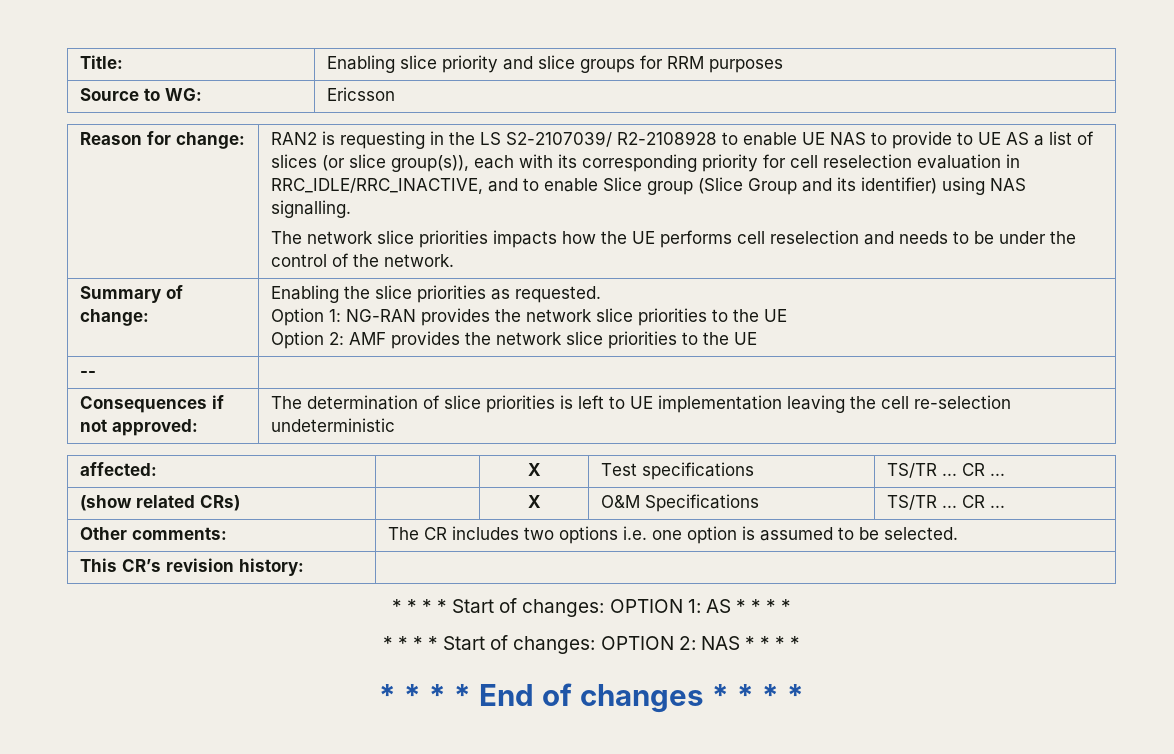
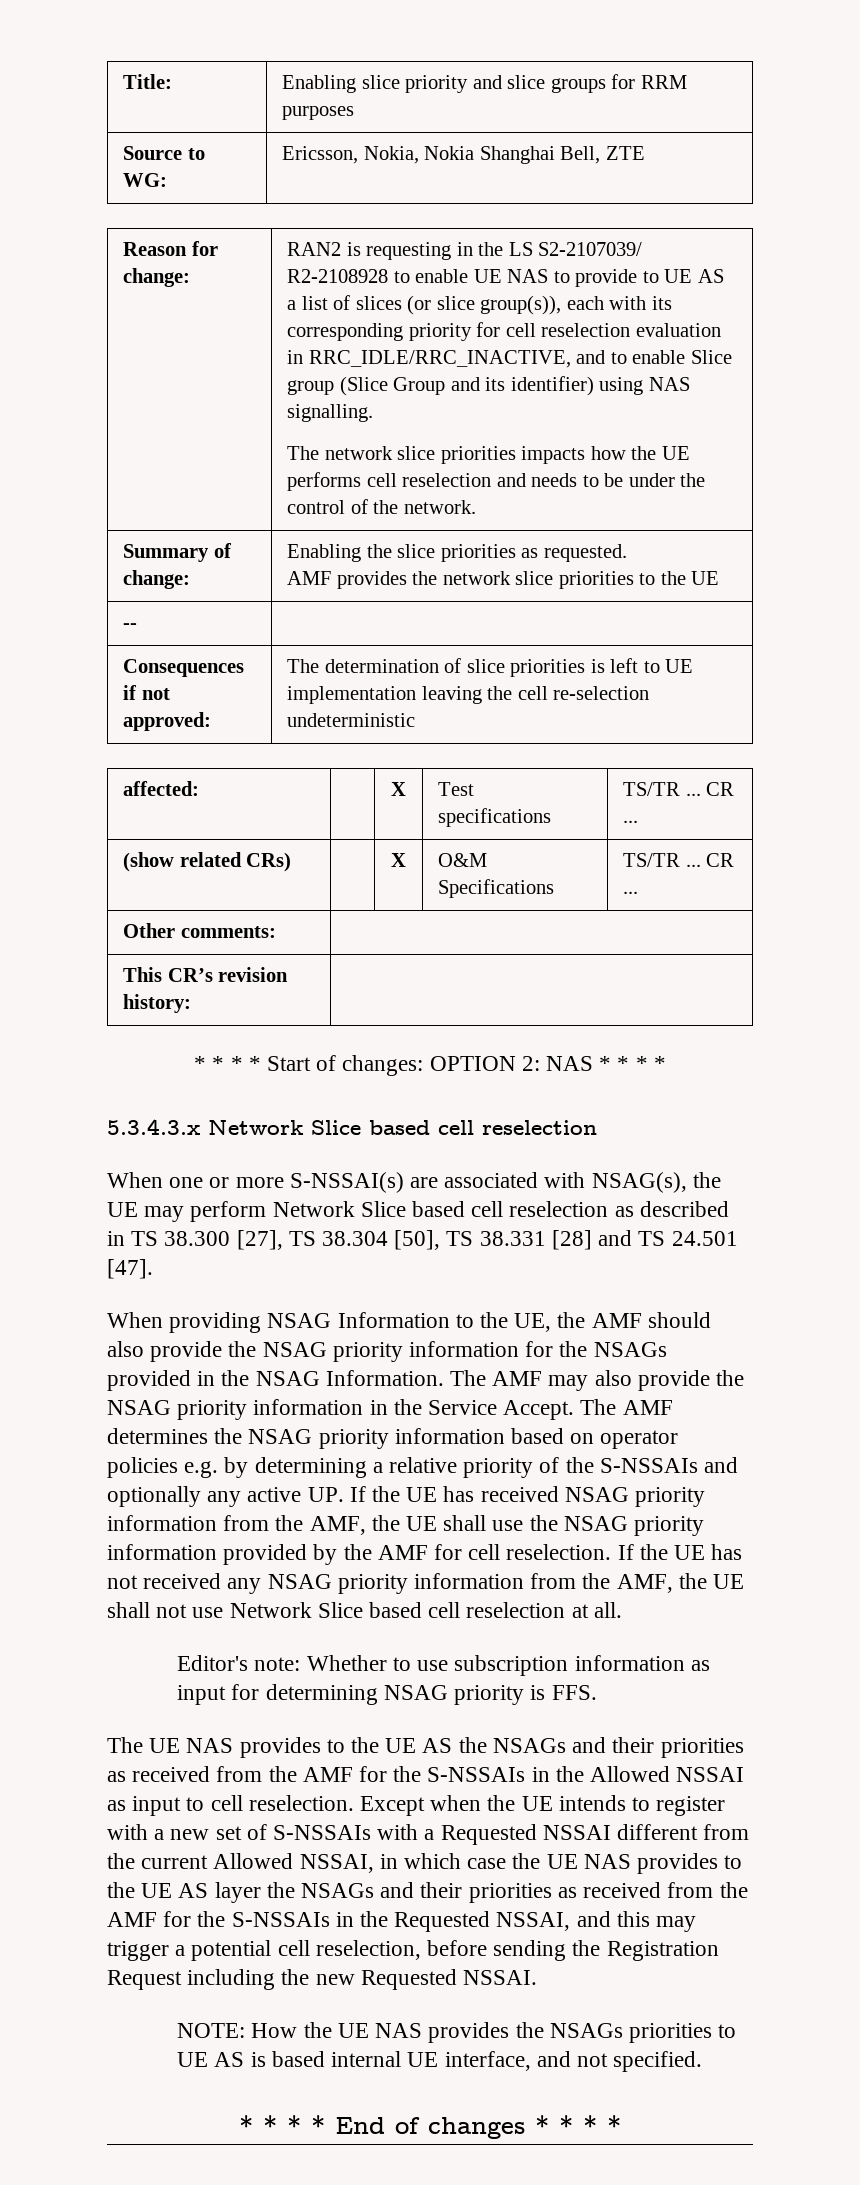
[327,87,396,101] Ericsson -> [282,146,645,164] Ericsson, Nokia, Nokia Shanghai Bell, ZTE
[271,308,788,326] [271,331,345,349] Option 1: NG-RAN provides the network slice priorities to the UE // Option 2: -> (627, 553) none
[388,526,959,544] [80,558,305,576] [391,598,792,617] The CR includes two options i.e. one option is assumed to be selected. // This CR’s revision history: | // * * * * Start of changes: OPTION 1: AS * * * * -> [123,967,289,982] [123,994,192,1013] // This CR’s revision history: |
(801, 643) none -> [107,1119,597,1135] [107,1172,721,1193] [107,1201,729,1222] [107,1230,738,1250] [107,1259,153,1279] [107,1312,711,1333] [107,1341,667,1362] [107,1370,745,1391] [107,1399,673,1420] [107,1428,679,1449] [107,1457,739,1478] [107,1486,706,1507] [107,1515,705,1536] [107,1544,743,1565] [107,1573,745,1594] [107,1602,622,1618] [177,1655,710,1676] [177,1684,597,1705] [107,1737,744,1758] [107,1766,745,1782] [107,1795,726,1816] [107,1824,750,1845] [107,1853,743,1874] [107,1882,748,1903] [107,1911,697,1932] [107,1940,719,1961] [107,1969,538,1990] [177,2022,737,2043] [177,2051,703,2072] // 5.3.4.3.x Network Slice based cell reselection // When one or more S-NSSAI(s) are associated with NSAG(s), the UE may perform Network Slice based cell reselection as described in TS 38.300 [27], TS 38.304 [50], TS 38.331 [28] and TS 24.501 [47]. // When providing NSAG Information to the UE, the AMF should also provide the NSAG priority information for the NSAGs provided in the NSAG Information. The AMF may also provide the NSAG priority information in the Service Accept. The AMF determines the NSAG priority information based on operator policies e.g. by determining a relative priority of the S-NSSAIs and optionally any active UP. If the UE has received NSAG priority information from the AMF, the UE shall use the NSAG priority information provided by the AMF for cell reselection. If the UE has not received any NSAG priority information from the AMF, the UE shall not use Network Slice based cell reselection at all. // Editor's note: Whether to use subscription information as input for determining NSAG priority is FFS. // The UE NAS provides to the UE AS the NSAGs and their priorities as received from the AMF for the S-NSSAIs in the Allowed NSSAI as input to cell reselection. Except when the UE intends to register with a new set of S-NSSAIs with a Requested NSSAI different from the current Allowed NSSAI, in which case the UE NAS provides to the UE AS layer the NSAGs and their priorities as received from the AMF for the S-NSSAIs in the Requested NSSAI, and this may trigger a potential cell reselection, before sending the Registration Request including the new Requested NSSAI. // NOTE: How the UE NAS provides the NSAGs priorities to UE AS is based internal UE interface, and not specified.

